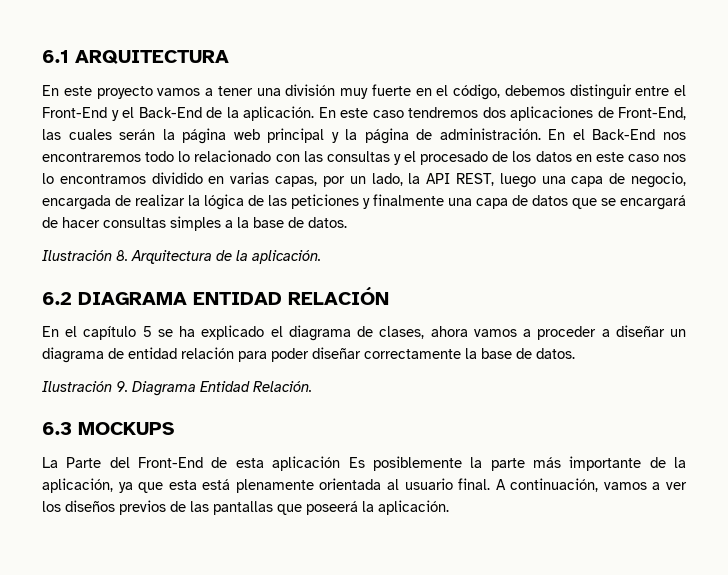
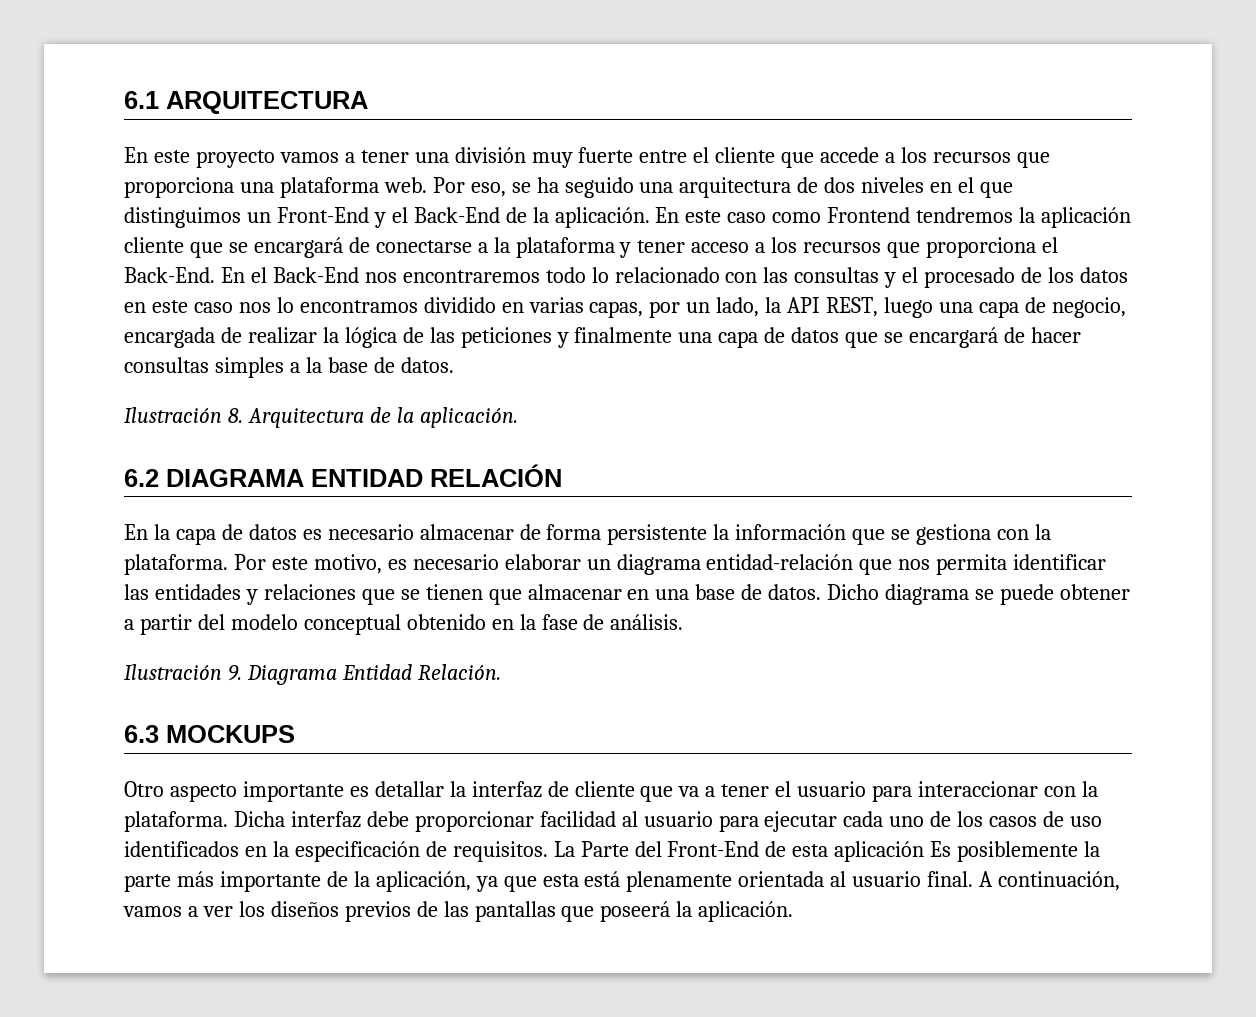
[415,84,686,100] en el código, debemos distinguir entre el -> [639,147,1050,168] [124,177,1014,198] [124,207,271,228] entre el cliente que accede a los recursos que proporciona una plataforma web. Por eso, se ha seguido una arquitectura de dos niveles en el que distinguimos un
[408,106,686,121] [42,128,541,144] tendremos dos aplicaciones de Front-End, las cuales serán la página web principal y la página de administración. -> [772,207,1132,228] [124,237,1058,258] [124,267,215,283] como Frontend tendremos la aplicación cliente que se encargará de conectarse a la plataforma y tener acceso a los recursos que proporciona el Back-End.
[65,325,687,341] [42,347,575,363] el capítulo 5 se ha explicado el diagrama de clases, ahora vamos a proceder a diseñar un diagrama de entidad relación para poder diseñar correctamente la base de datos. -> [153,524,1051,545] [124,554,1107,575] [124,584,1130,605] [124,614,684,635] la capa de datos es necesario almacenar de forma persistente la información que se gestiona con la plataforma. Por este motivo, es necesario elaborar un diagrama entidad-relación que nos permita identificar las entidades y relaciones que se tienen que almacenar en una base de datos. Dicho diagrama se puede obtener a partir del modelo conceptual obtenido en la fase de análisis.
(174, 428) none -> [124,781,1098,802] [124,811,1103,832] [124,841,548,862] Otro aspecto importante es detallar la interfaz de cliente que va a tener el usuario para interaccionar con la plataforma. Dicha interfaz debe proporcionar facilidad al usuario para ejecutar cada uno de los casos de uso identificados en la especificación de requisitos.

